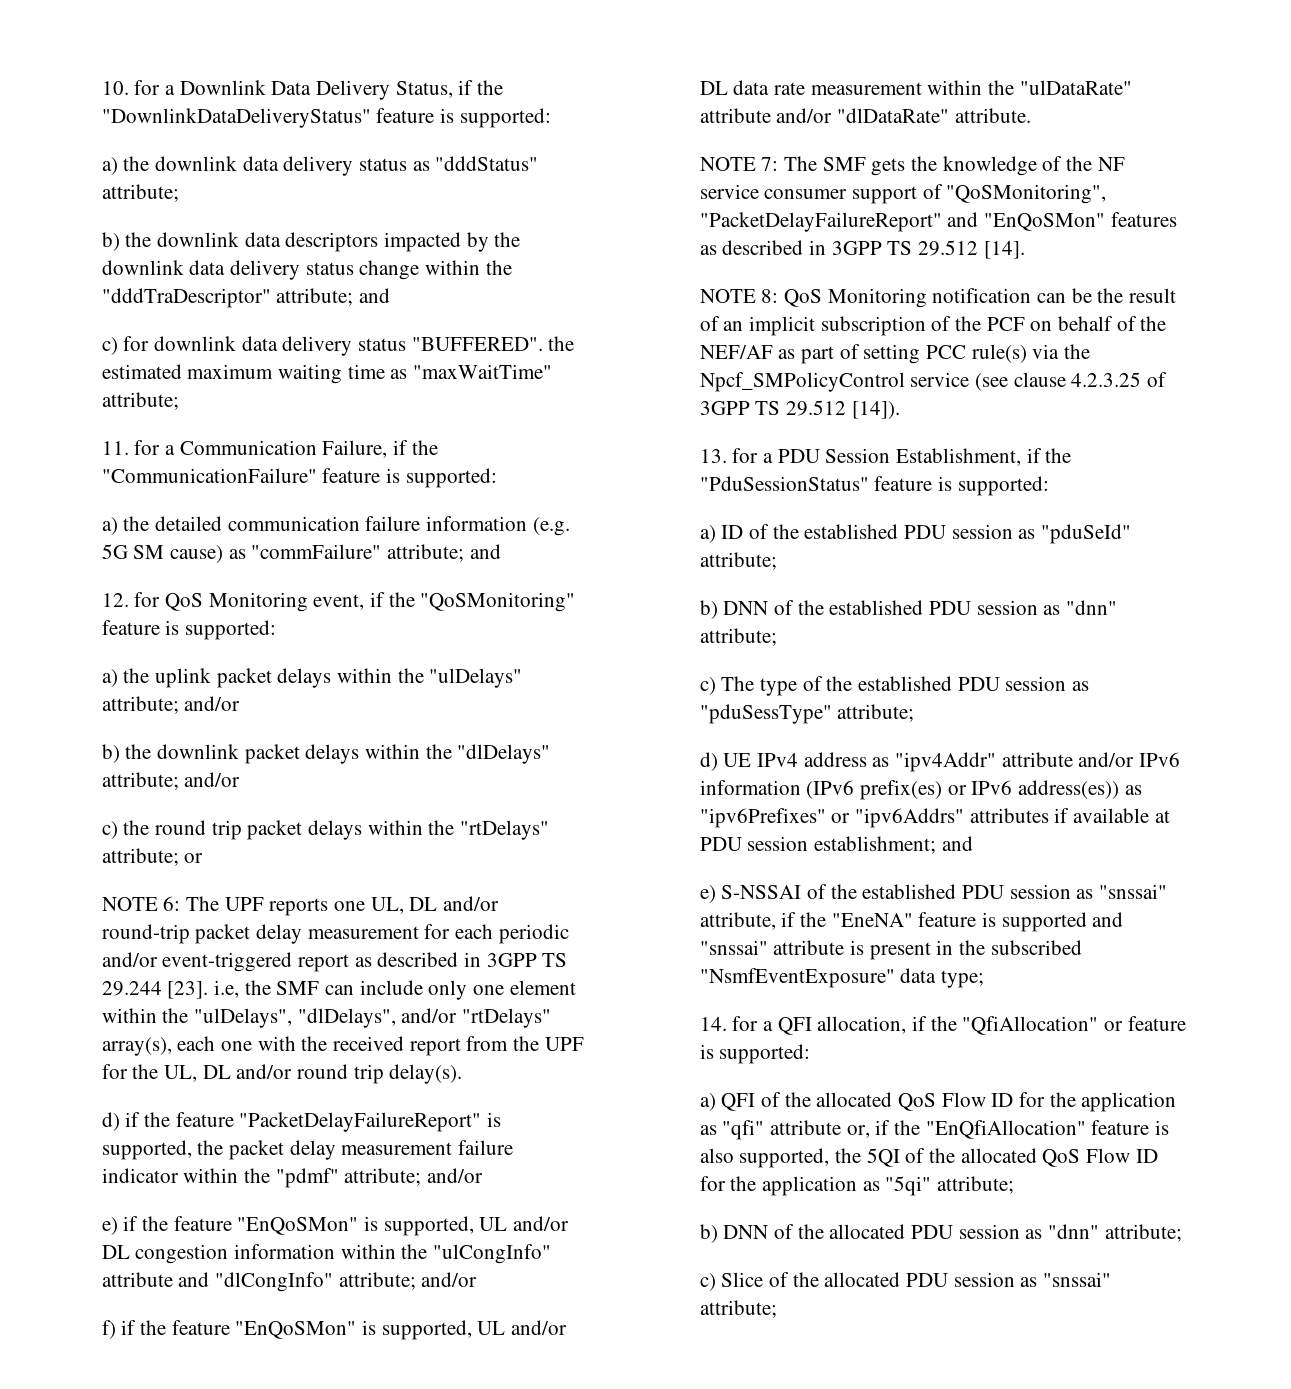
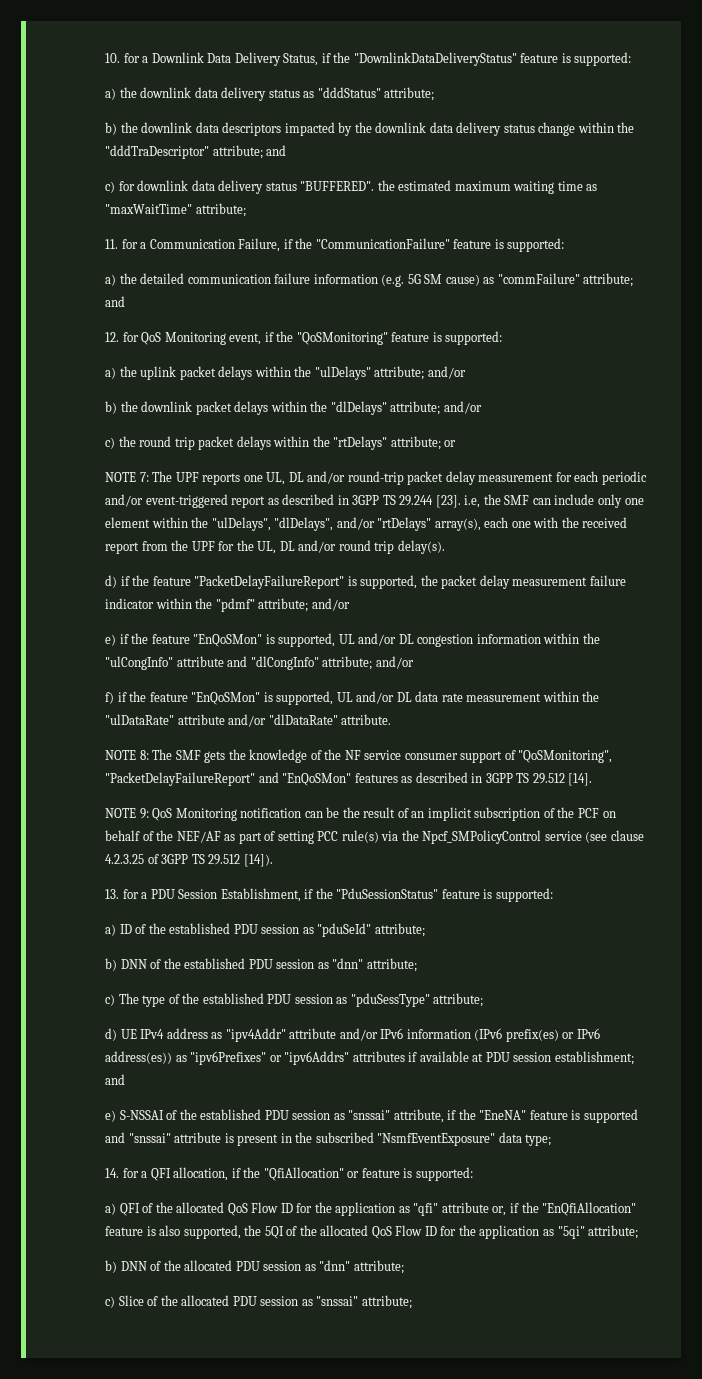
[163,896,181,911] 6: -> [139,472,149,482] 7:
[761,157,779,171] 7: -> [139,750,149,760] 8:
[761,289,779,303] 8: -> [139,808,149,819] 9:

